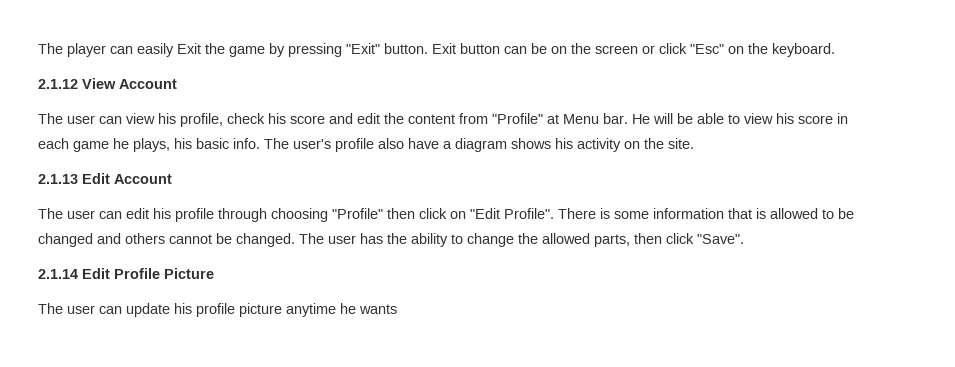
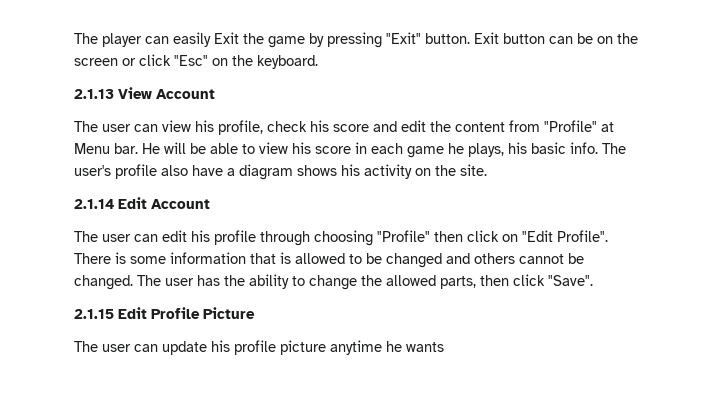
[38,79,78,89] 2.1.12 -> [74,89,114,99] 2.1.13
[38,174,78,184] 2.1.13 -> [74,199,114,209] 2.1.14
[38,269,78,279] 2.1.14 -> [74,309,114,319] 2.1.15

